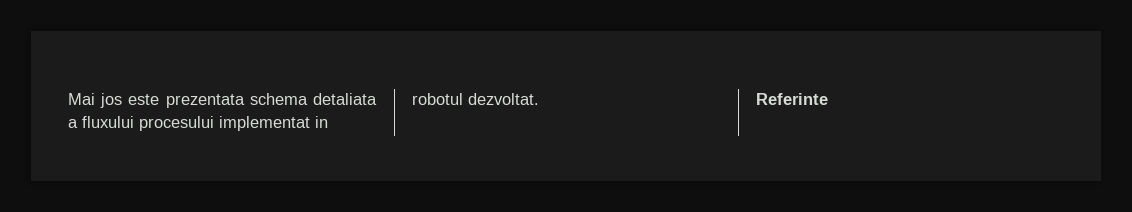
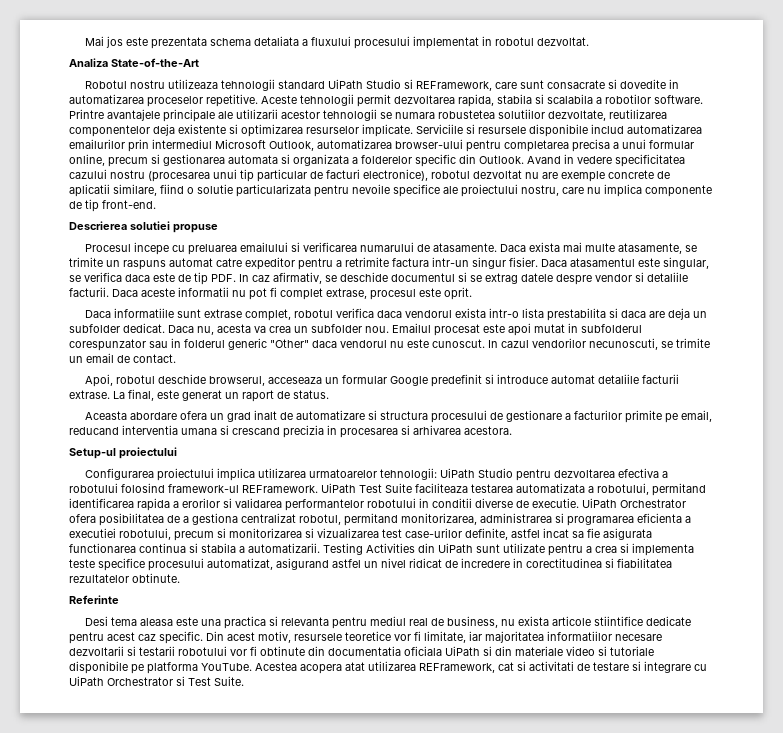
[756,93,828,105] Referinte -> [69,58,199,67] [84,79,679,91] [69,94,703,107] [69,109,667,122] [69,124,702,137] [69,139,694,152] [69,154,685,167] [69,169,670,182] [69,184,712,197] [69,199,156,212] [69,221,218,233] [84,242,697,255] [69,257,709,270] [69,272,688,285] [69,287,472,300] [84,308,707,321] [69,323,642,336] [69,338,710,351] [69,353,176,363] [84,374,679,387] [69,389,329,402] [84,410,712,423] [69,425,512,438] [69,447,177,459] [84,468,668,481] [69,483,706,496] [69,498,686,511] [69,513,691,526] [69,528,652,541] [69,543,694,556] [69,558,672,571] [69,573,180,583] [69,595,119,604] [84,616,691,629] [69,631,662,644] [69,646,654,656] [69,661,707,674] [69,676,244,686] Analiza State-of-the-Art // Robotul nostru utilizeaza tehnologii standard UiPath Studio si REFramework, care sunt consacrate si dovedite in automatizarea proceselor repetitive. Aceste tehnologii permit dezvoltarea rapida, stabila si scalabila a robotilor software. Printre avantajele principale ale utilizarii acestor tehnologii se numara robustetea solutiilor dezvoltate, reutilizarea componentelor deja existente si optimizarea resurselor implicate. Serviciile si resursele disponibile includ automatizarea emailurilor prin intermediul Microsoft Outlook, automatizarea browser-ului pentru completarea precisa a unui formular online, precum si gestionarea automata si organizata a folderelor specific din Outlook. Avand in vedere specificitatea cazului nostru (procesarea unui tip particular de facturi electronice), robotul dezvoltat nu are exemple concrete de aplicatii similare, fiind o solutie particularizata pentru nevoile specifice ale proiectului nostru, care nu implica componente de tip front-end. // Descrierea solutiei propuse // Procesul incepe cu preluarea emailului si verificarea numarului de atasamente. Daca exista mai multe atasamente, se trimite un raspuns automat catre expeditor pentru a retrimite factura intr-un singur fisier. Daca atasamentul este singular, se verifica daca este de tip PDF. In caz afirmativ, se deschide documentul si se extrag datele despre vendor si detaliile facturii. Daca aceste informatii nu pot fi complet extrase, procesul este oprit. // Daca informatiile sunt extrase complet, robotul verifica daca vendorul exista intr-o lista prestabilita si daca are deja un subfolder dedicat. Daca nu, acesta va crea un subfolder nou. Emailul procesat este apoi mutat in subfolderul corespunzator sau in folderul generic "Other" daca vendorul nu este cunoscut. In cazul vendorilor necunoscuti, se trimite un email de contact. // Apoi, robotul deschide browserul, acceseaza un formular Google predefinit si introduce automat detaliile facturii extrase. La final, este generat un raport de status. // Aceasta abordare ofera un grad inalt de automatizare si structura procesului de gestionare a facturilor primite pe email, reducand interventia umana si crescand precizia in procesarea si arhivarea acestora. // Setup-ul proiectului // Configurarea proiectului implica utilizarea urmatoarelor tehnologii: UiPath Studio pentru dezvoltarea efectiva a robotului folosind framework-ul REFramework. UiPath Test Suite faciliteaza testarea automatizata a robotului, permitand identificarea rapida a erorilor si validarea performantelor robotului in conditii diverse de executie. UiPath Orchestrator ofera posibilitatea de a gestiona centralizat robotul, permitand monitorizarea, administrarea si programarea eficienta a executiei robotului, precum si monitorizarea si vizualizarea test case-urilor definite, astfel incat sa fie asigurata functionarea continua si stabila a automatizarii. Testing Activities din UiPath sunt utilizate pentru a crea si implementa teste specifice procesului automatizat, asigurand astfel un nivel ridicat de incredere in corectitudinea si fiabilitatea rezultatelor obtinute. // Referinte // Desi tema aleasa este una practica si relevanta pentru mediul real de business, nu exista articole stiintifice dedicate pentru acest caz specific. Din acest motiv, resursele teoretice vor fi limitate, iar majoritatea informatiilor necesare dezvoltarii si testarii robotului vor fi obtinute din documentatia oficiala UiPath si din materiale video si tutoriale disponibile pe platforma YouTube. Acestea acopera atat utilizarea REFramework, cat si activitati de testare si integrare cu UiPath Orchestrator si Test Suite.

